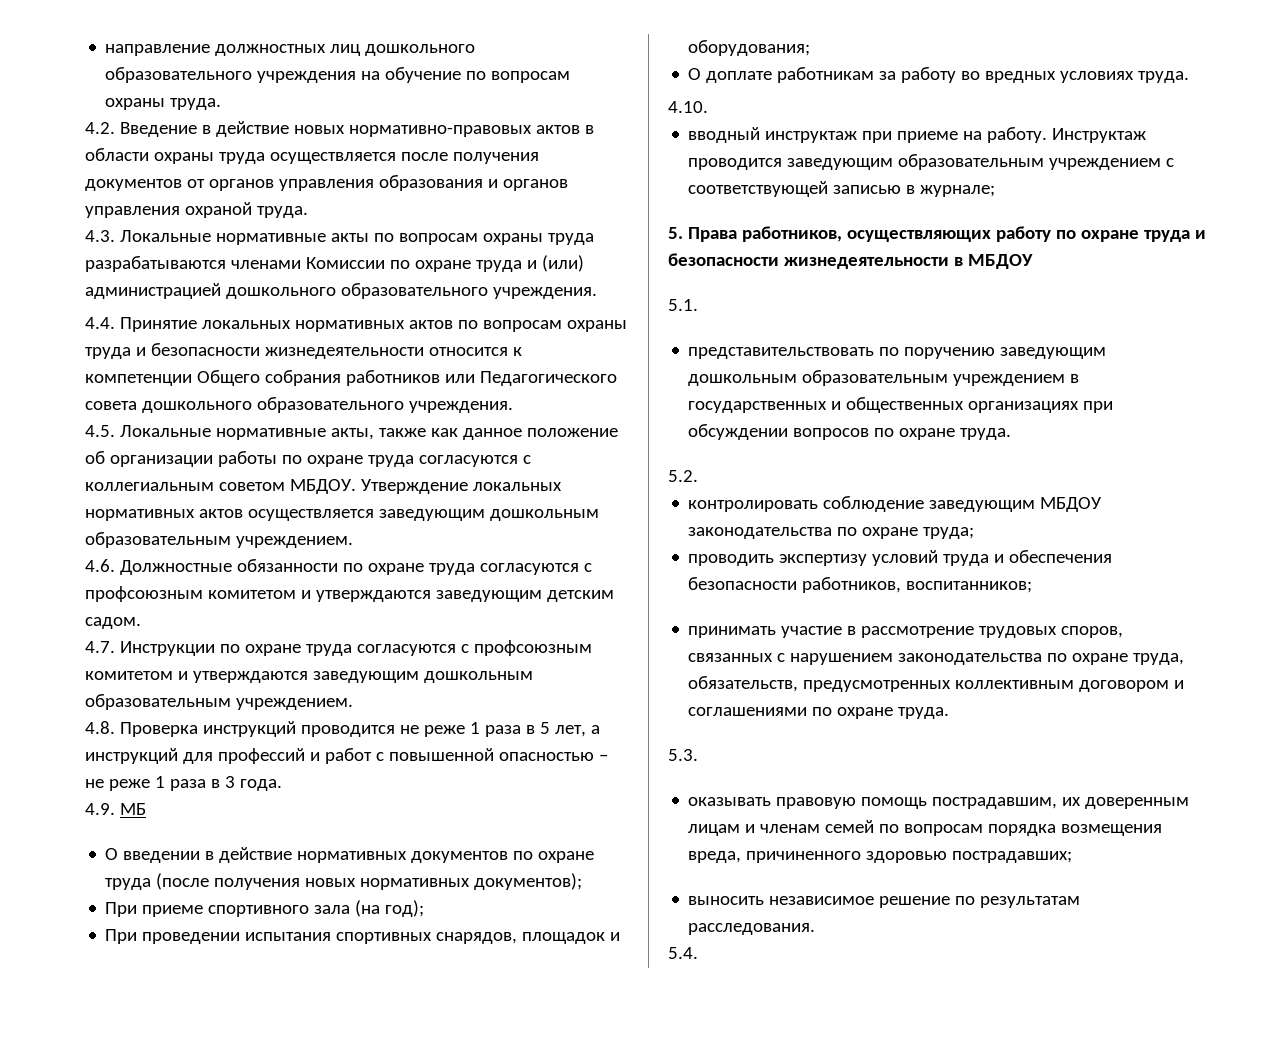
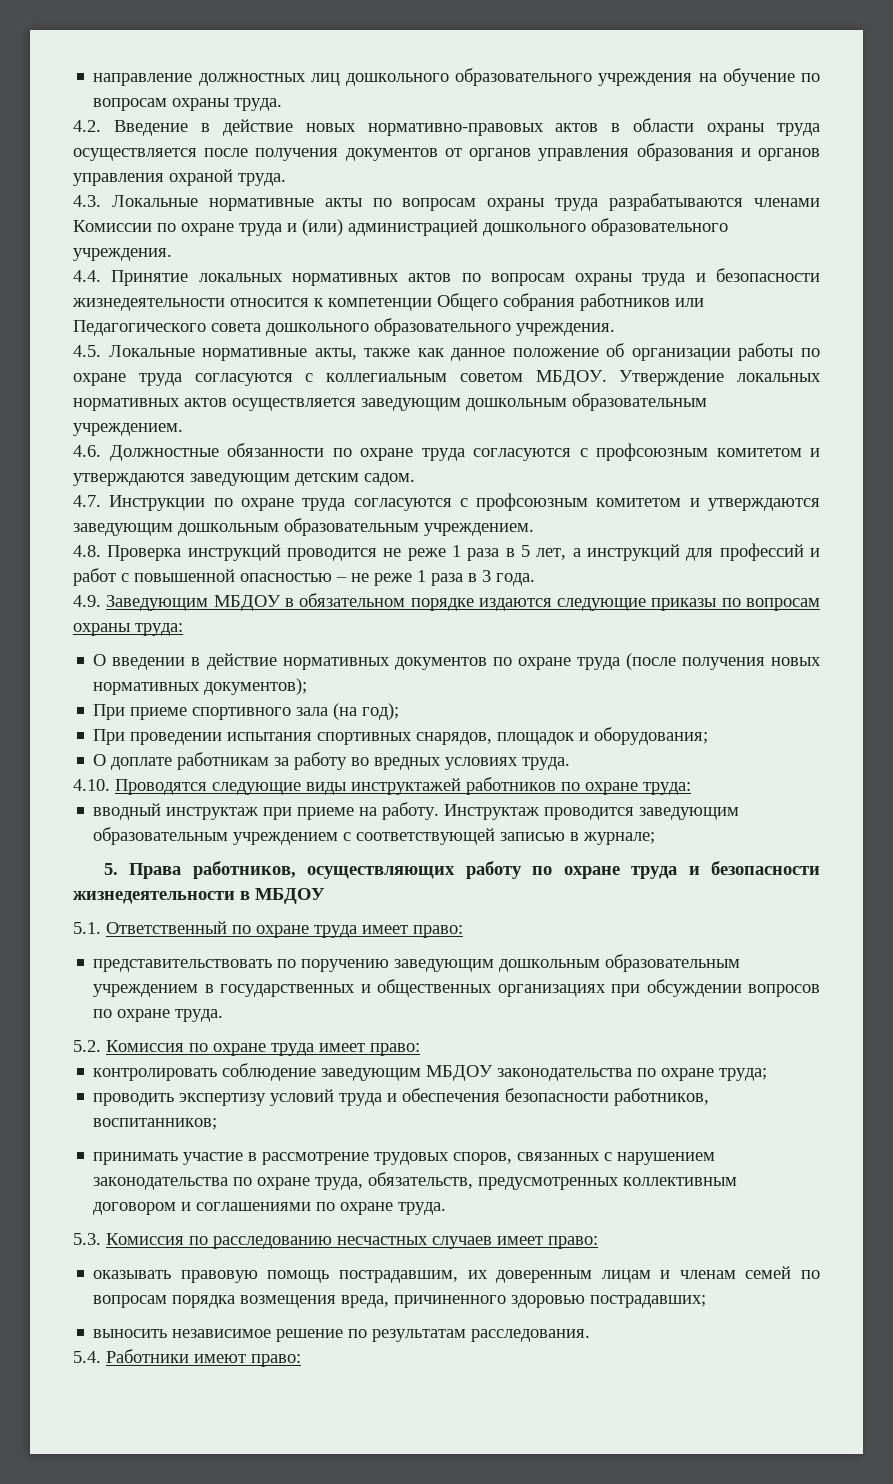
[119,803,146,815] МБ -> [106,593,820,611] [73,623,183,636] Заведующим МБДОУ в обязательном порядке издаются следующие приказы по вопросам охраны труда:
(708, 107) none -> [115,777,691,795] Проводятся следующие виды инструктажей работников по охране труда:
(698, 305) none -> [106,921,463,938] Ответственный по охране труда имеет право:
(698, 476) none -> [106,1040,420,1056] Комиссия по охране труда имеет право:
(698, 755) none -> [106,1233,598,1249] Комиссия по расследованию несчастных случаев имеет право:
(698, 953) none -> [106,1349,301,1367] Работники имеют право:

